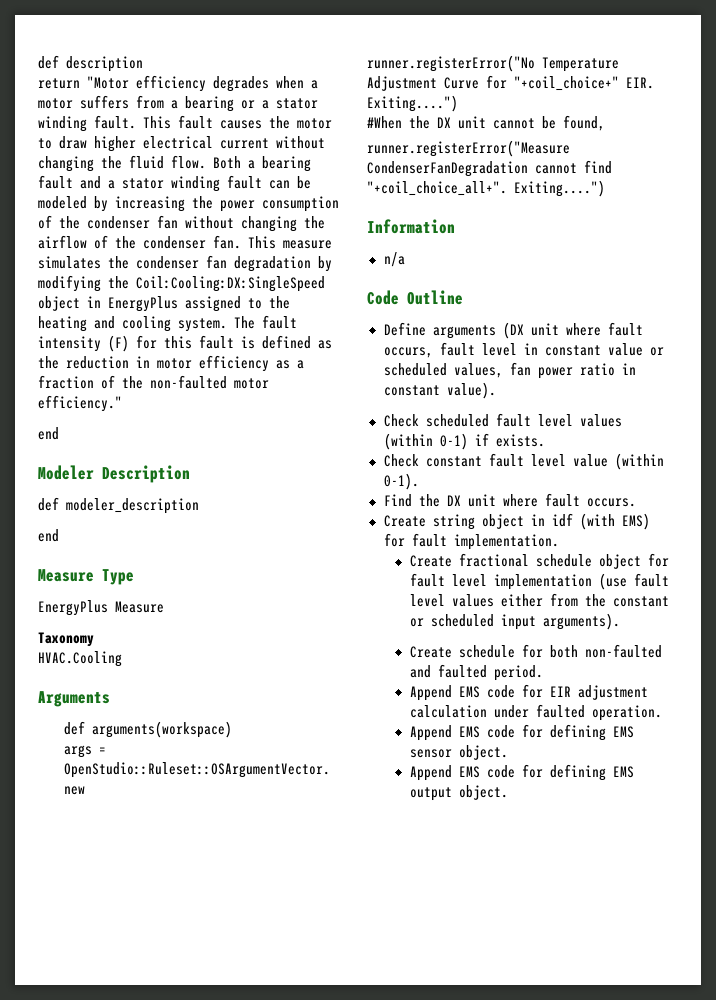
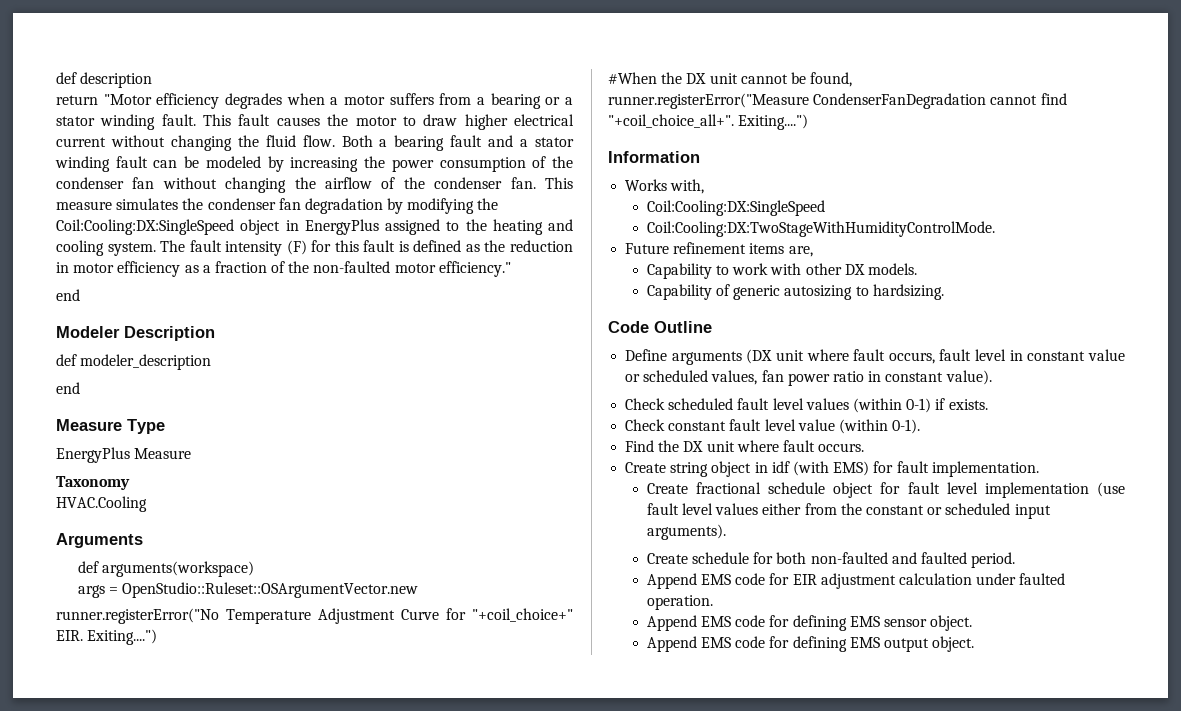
[383,252,405,267] n/a -> [625,179,705,194] [646,200,825,216] [646,221,995,237] [625,242,813,257] [646,263,917,279] [646,284,944,300] Works with, // Coil:Cooling:DX:SingleSpeed // Coil:Cooling:DX:TwoStageWithHumidityControlMode. // Future refinement items are, // Capability to work with other DX models. // Capability of generic autosizing to hardsizing.

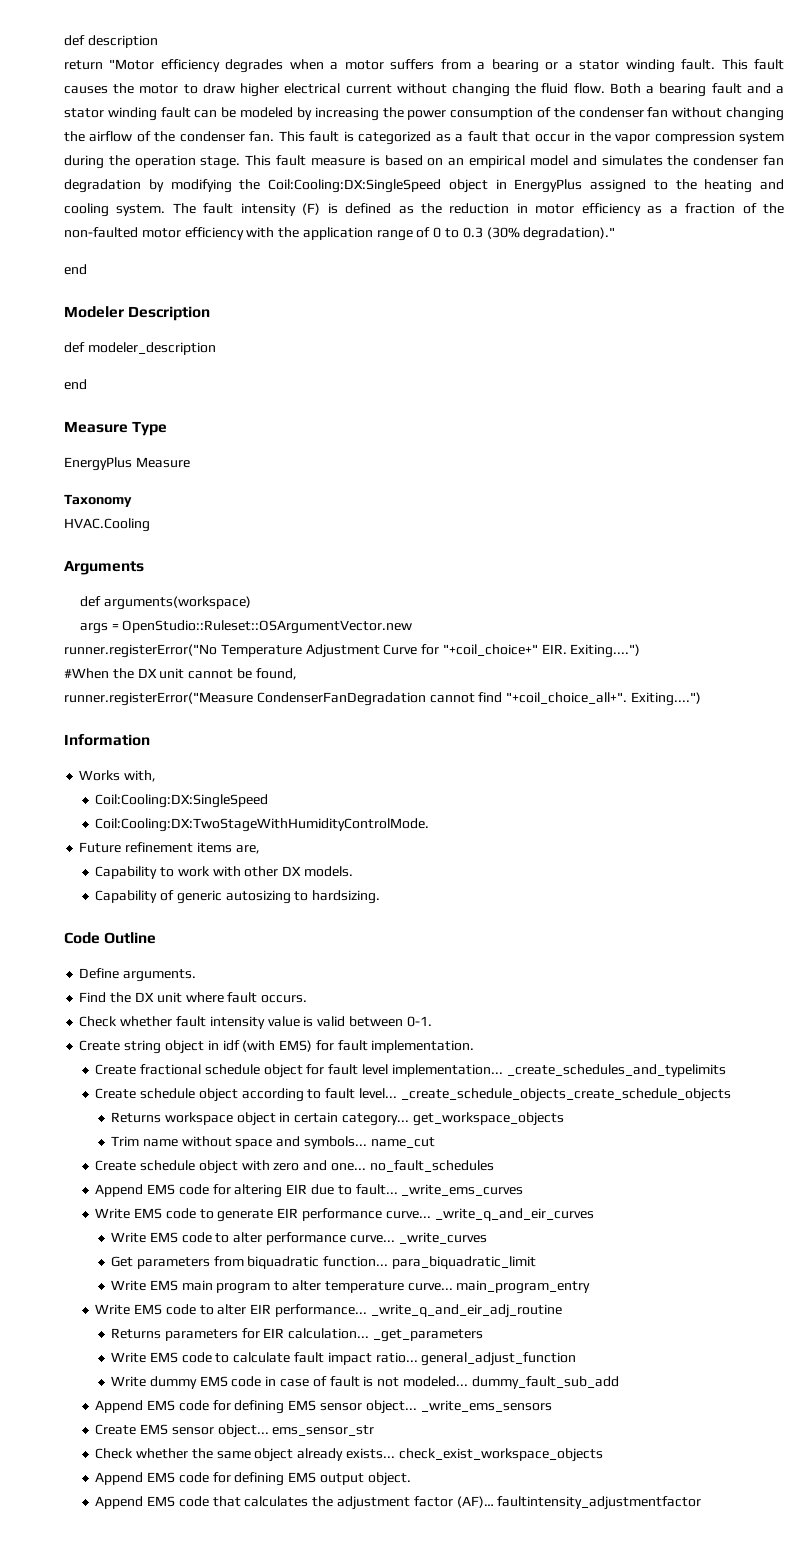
[56,201,112,210] measure -> [309,131,784,145] [64,155,597,169] fault is categorized as a fault that occur in the vapor compression system during the operation stage. This fault measure is based on an empirical model and
[311,240,396,252] for this fault -> (321, 209) none
[438,261,511,277] efficiency." -> [184,227,616,241] efficiency with the application range of 0 to 0.3 (30% degradation)."
[671,349,1125,365] [625,370,992,386] [625,398,988,413] [625,419,921,434] arguments (DX unit where fault occurs, fault level in constant value or scheduled values, fan power ratio in constant value). // Check scheduled fault level values (within 0-1) if exists. // Check constant fault level value (within 0-1). -> [123,969,197,982] arguments.
(865, 447) none -> [79,1016,432,1029] // Check whether fault intensity value is valid between 0-1.
[984,482,1125,498] [646,503,1051,519] [646,524,726,540] [646,552,1016,568] [646,573,1066,589] [646,595,713,610] implementation (use fault level values either from the constant or scheduled input arguments). // Create schedule for both non-faulted and faulted period. // Append EMS code for EIR adjustment calculation under faulted operation. -> [391,1064,726,1077] [95,1088,731,1102] [111,1112,564,1126] [111,1136,435,1149] [95,1160,494,1174] [95,1184,524,1198] [95,1208,594,1222] [111,1232,487,1245] [111,1256,537,1269] [111,1280,591,1294] [95,1304,562,1318] [111,1328,484,1342] [111,1352,577,1366] [111,1376,619,1389] implementation... _create_schedules_and_typelimits // Create schedule object according to fault level... _create_schedule_objects_create_schedule_objects // Returns workspace object in certain category... get_workspace_objects // Trim name without space and symbols... name_cut // Create schedule object with zero and one... no_fault_schedules // Append EMS code for altering EIR due to fault... _write_ems_curves // Write EMS code to generate EIR performance curve... _write_q_and_eir_curves // Write EMS code to alter performance curve... _write_curves // Get parameters from biquadratic function... para_biquadratic_limit // Write EMS main program to alter temperature curve... main_program_entry // Write EMS code to alter EIR performance... _write_q_and_eir_adj_routine // Returns parameters for EIR calculation... _get_parameters // Write EMS code to calculate fault impact ratio... general_adjust_function // Write dummy EMS code in case of fault is not modeled... dummy_fault_sub_add
[930,615,973,631] object. -> [365,1400,552,1414] [95,1424,375,1438] [95,1448,603,1462] object... _write_ems_sensors // Create EMS sensor object... ems_sensor_str // Check whether the same object already exists... check_exist_workspace_objects
(975, 644) none -> [95,1496,702,1510] // Append EMS code that calculates the adjustment factor (AF)… faultintensity_adjustmentfactor

